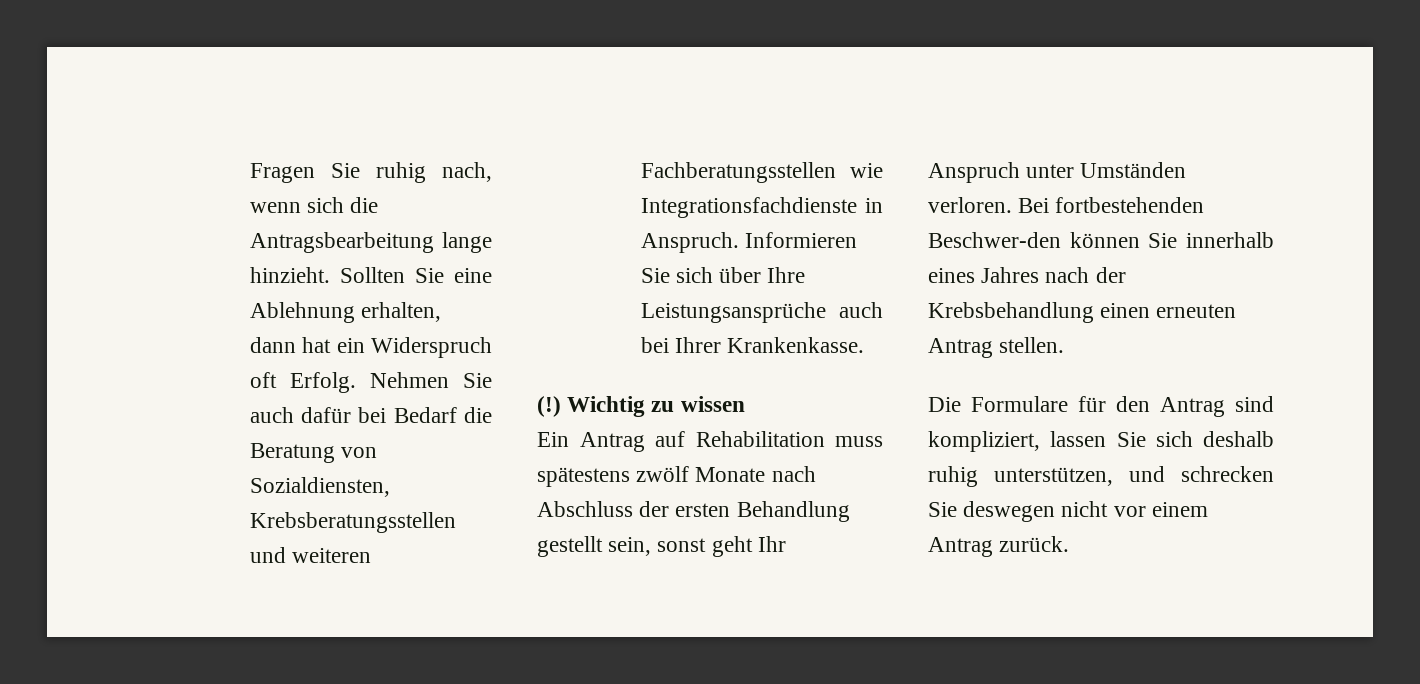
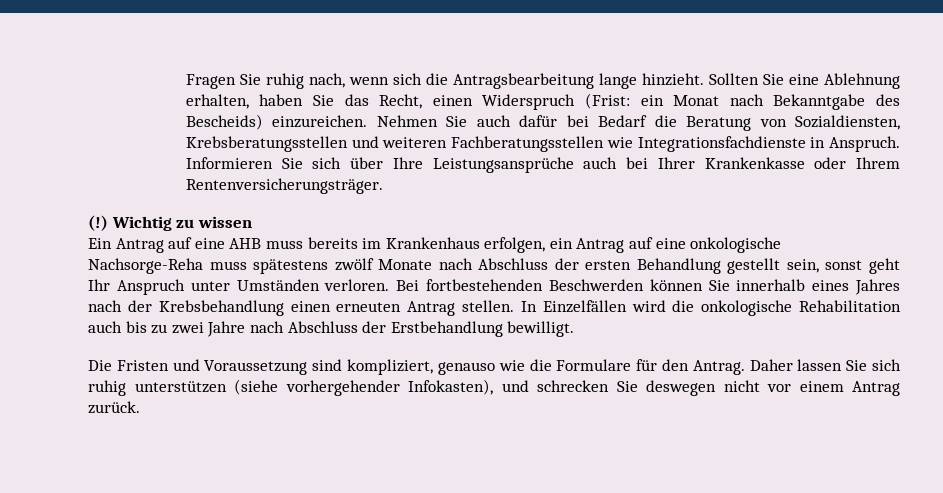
[249,337,492,358] [249,372,356,393] dann hat ein Widerspruch oft Erfolg. -> [259,93,900,110] [185,114,368,130] haben Sie das Recht, einen Widerspruch (Frist: ein Monat nach Bekanntgabe des Bescheids) einzureichen.
[727,337,865,353] Krankenkasse. -> [704,157,901,169] [185,178,383,194] Krankenkasse oder Ihrem Rentenversicherungsträger.
[695,431,825,447] Rehabilitation -> [194,237,782,253] [88,258,203,274] eine AHB muss bereits im Krankenhaus erfolgen, ein Antrag auf eine onkologische Nachsorge-Reha
[928,232,1061,248] Beschwer-den -> [548,279,644,291] Beschwerden
[928,396,1274,417] [928,431,1274,452] [928,466,1113,487] // Die Formulare für den Antrag sind kompliziert, lassen Sie sich deshalb ruhig unterstützen, -> [520,300,902,316] [88,321,575,337] [88,359,901,375] [88,379,493,396] In Einzelfällen wird die onkologische Rehabilitation auch bis zu zwei Jahre nach Abschluss der Erstbehandlung bewilligt. // Die Fristen und Voraussetzung sind kompliziert, genauso wie die Formulare für den Antrag. Daher lassen Sie sich ruhig unterstützen (siehe vorhergehender Infokasten),

